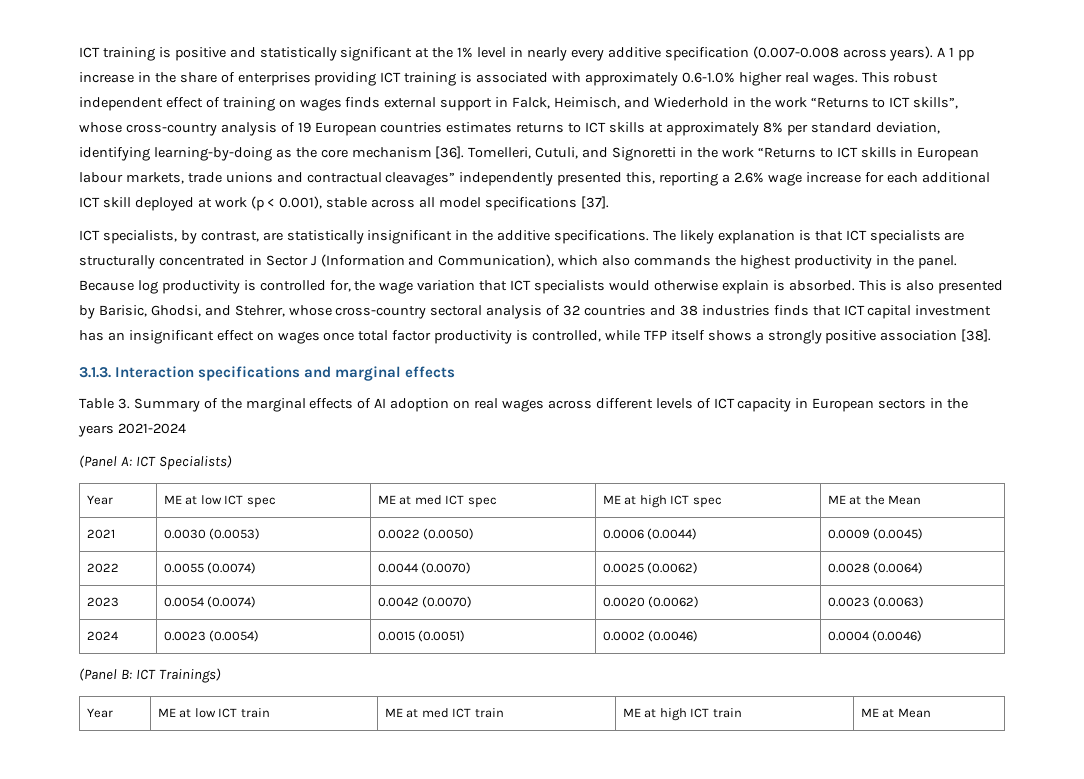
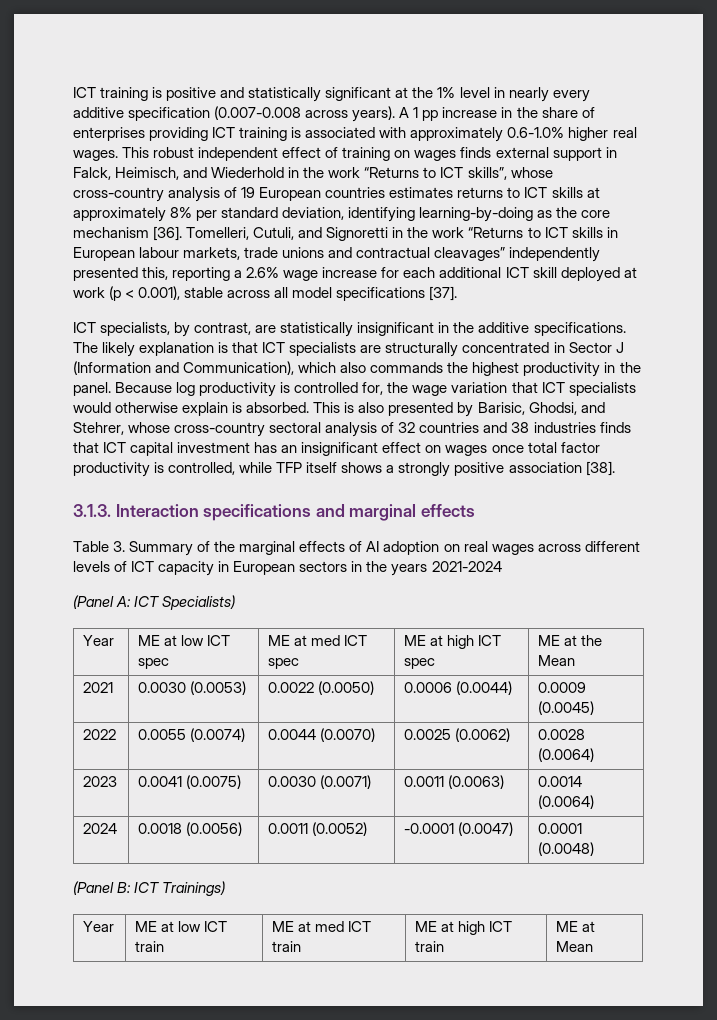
[163,596,257,608] [377,596,473,608] [602,596,700,608] [827,596,925,608] [86,631,118,641] [163,630,260,642] [377,630,466,642] [602,630,699,642] [827,630,923,642] 0.0054 (0.0074) | 0.0042 (0.0070) | 0.0020 (0.0062) | 0.0023 (0.0063) // 2024 | 0.0023 (0.0054) | 0.0015 (0.0051) | 0.0002 (0.0046) | 0.0004 (0.0046) -> [138,775,242,789] [268,775,372,789] [404,775,505,789] [538,776,583,787] [538,795,595,809] [83,823,118,834] [138,822,243,836] [268,822,368,836] [404,822,514,836] [538,823,583,834] [538,842,595,856] 0.0041 (0.0075) | 0.0030 (0.0071) | 0.0011 (0.0063) | 0.0014 (0.0064) // 2024 | 0.0018 (0.0056) | 0.0011 (0.0052) | -0.0001 (0.0047) | 0.0001 (0.0048)

